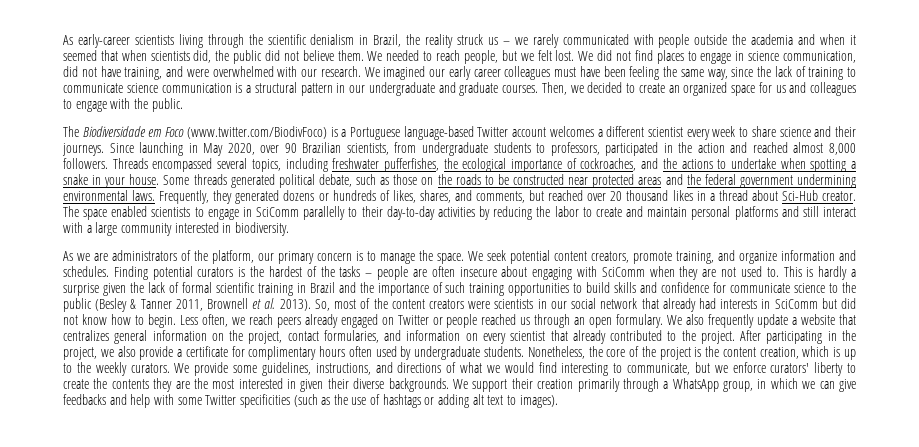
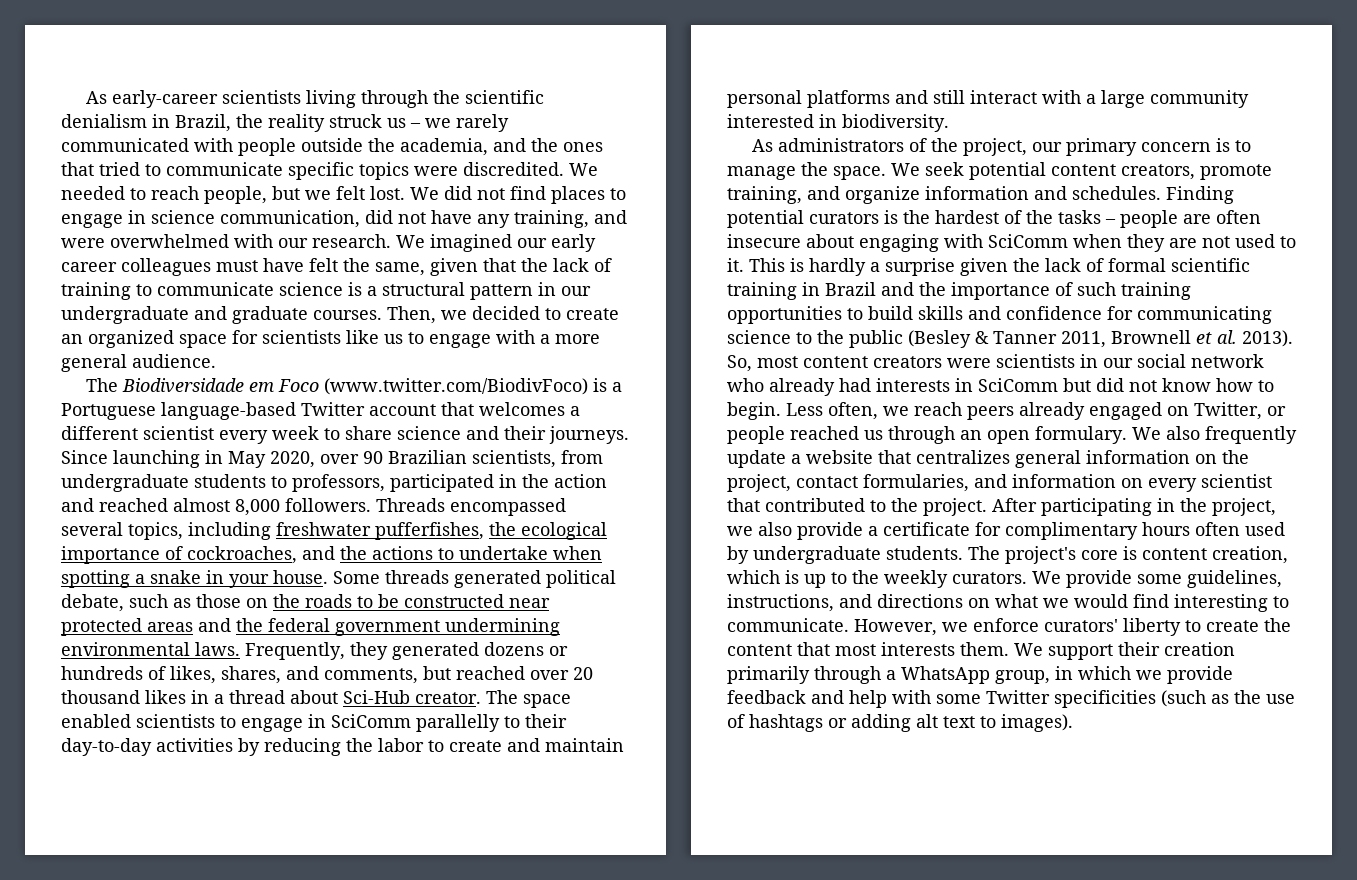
[751,34,856,45] [63,50,364,64] academia and when it seemed that when scientists did, the public did not believe them. -> [400,138,603,156] [61,162,564,180] academia, and the ones that tried to communicate specific topics were discredited.
(121, 71) none -> [477,214,510,228] any
[603,66,754,80] been feeling the same way, since -> [309,258,516,276] felt the same, given that
[161,83,232,93] communication -> (343, 289) none
[775,82,856,96] [63,98,183,112] us and colleagues to engage with the public. -> [262,330,600,348] [61,354,216,372] scientists like us to engage with a more general audience.
(547, 132) none -> [441,402,474,416] that
[77,253,108,261] we are -> (774, 145) none
[212,250,254,264] platform, -> [963,138,1028,156] project,
[766,267,779,277] to. -> [1280,236,1296,248] [727,258,744,272] to it.
[730,283,791,293] communicate -> [1137,306,1272,324] communicating
[360,298,388,309] of the -> (798, 362) none
[641,298,659,309] that -> [727,378,764,392] who
[397,315,429,325] Twitter -> [1194,402,1262,420] Twitter,
[572,330,606,344] already -> (760, 505) none
[527,346,720,360] Nonetheless, the core of the project is the -> [968,546,1137,564] The project's core is
[446,362,457,373] of -> [968,598,990,608] on
[627,362,710,375] communicate, but -> [727,618,937,636] communicate. However,
[111,378,449,392] contents they are the most interested in given their diverse backgrounds. -> [727,642,1009,656] content that most interests them.
[819,379,856,392] [63,394,106,405] can give feedbacks -> [1167,666,1233,684] [727,690,806,704] provide feedback

